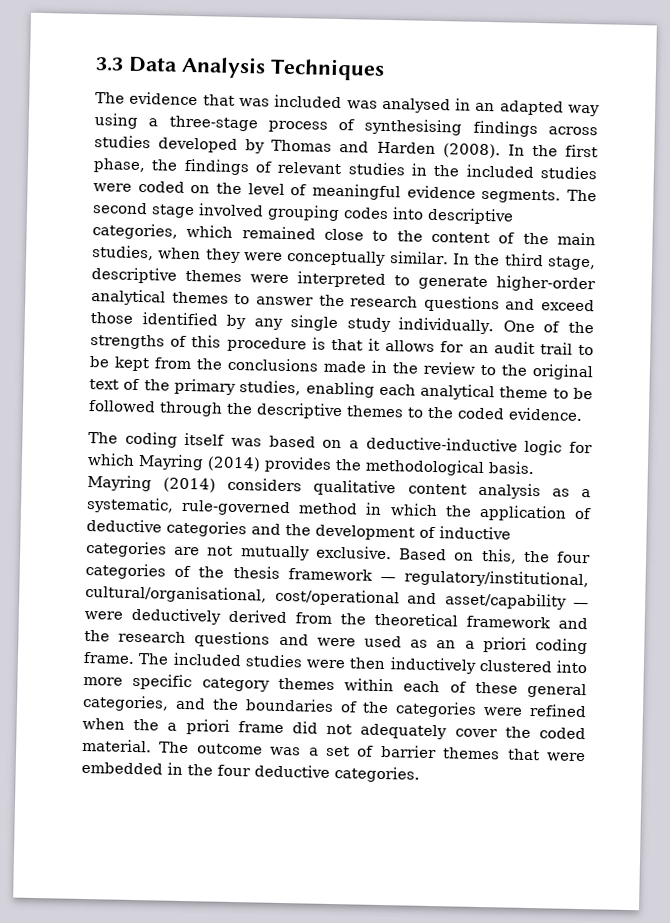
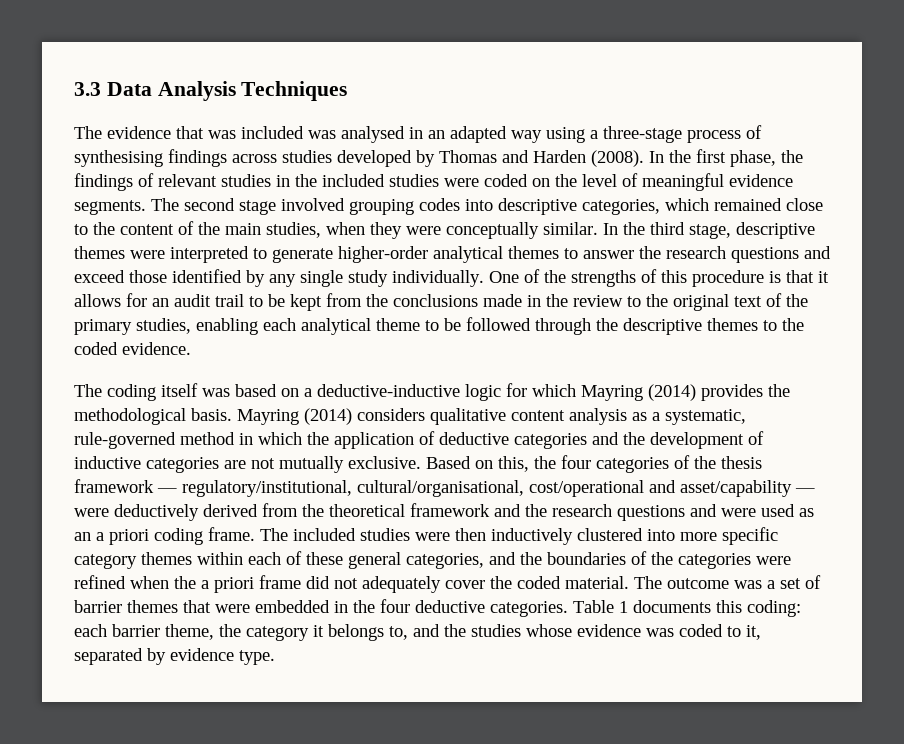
(420, 774) none -> [573,600,801,617] [74,624,761,641] [74,648,275,665] Table 1 documents this coding: each barrier theme, the category it belongs to, and the studies whose evidence was coded to it, separated by evidence type.

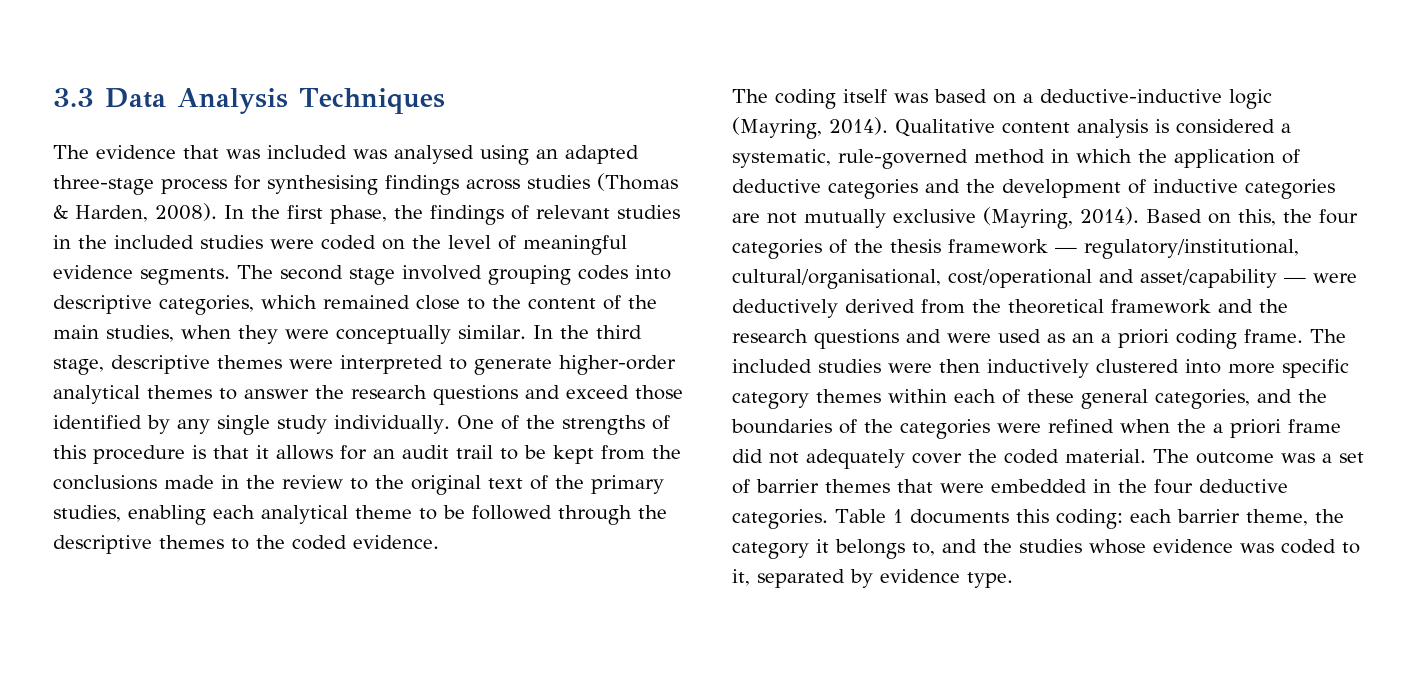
[409,127,423,139] in -> [480,145,529,165] using
[511,127,598,143] way using a -> (639, 154) none
[746,125,762,139] of -> [234,175,261,190] for
[337,150,644,167] developed by Thomas and Harden (2008). -> [597,173,678,191] [53,203,217,222] (Thomas & Harden, 2008).
[506,383,790,401] [74,408,647,425] for which Mayring (2014) provides the methodological basis. Mayring (2014) considers qualitative content analysis as -> [732,117,1275,139] (Mayring, 2014). Qualitative content analysis is considered
[348,456,421,469] exclusive. -> [893,207,1139,229] exclusive (Mayring, 2014).

